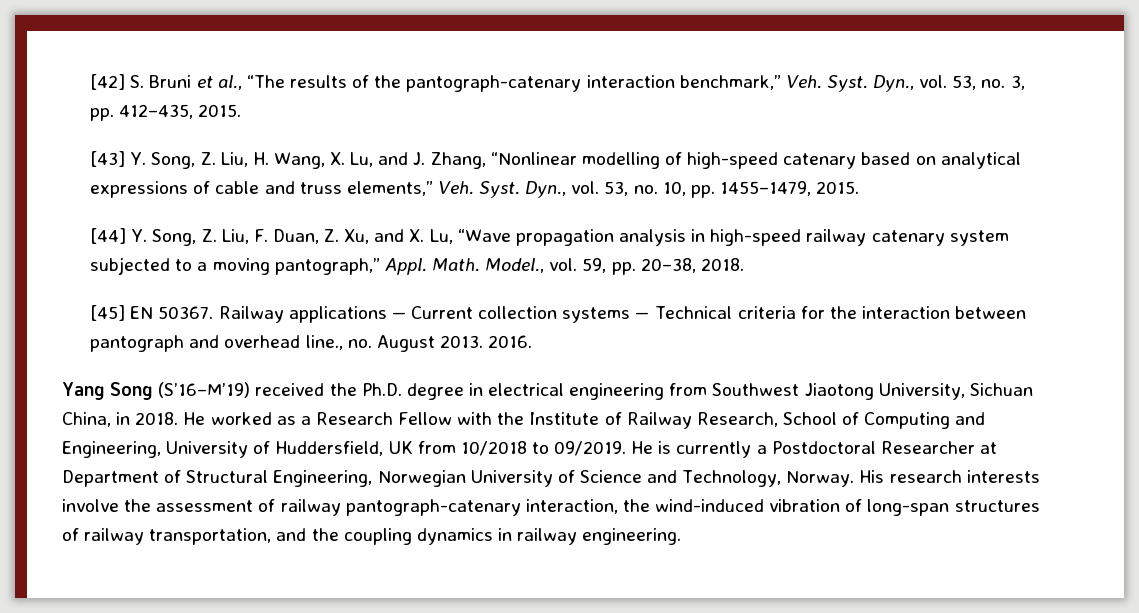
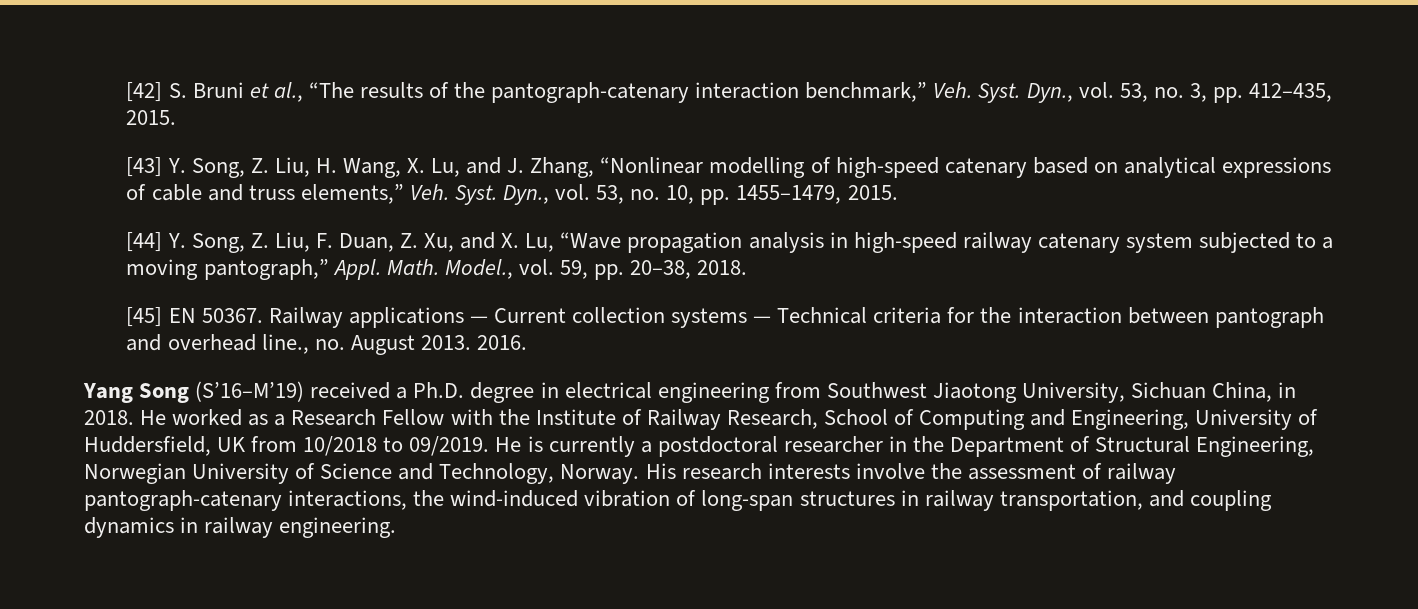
[329,383,357,396] the -> [396,387,408,399] a
[771,441,997,454] Postdoctoral Researcher at -> [657,436,944,457] postdoctoral researcher in the
[525,499,618,514] interaction, -> [288,490,408,510] interactions,
[62,528,79,541] of -> [900,490,919,506] in
[311,528,339,541] the -> (1184, 498) none

